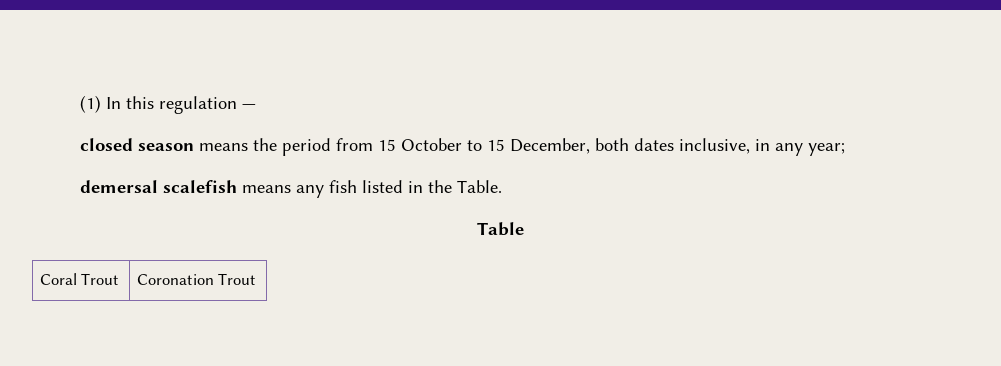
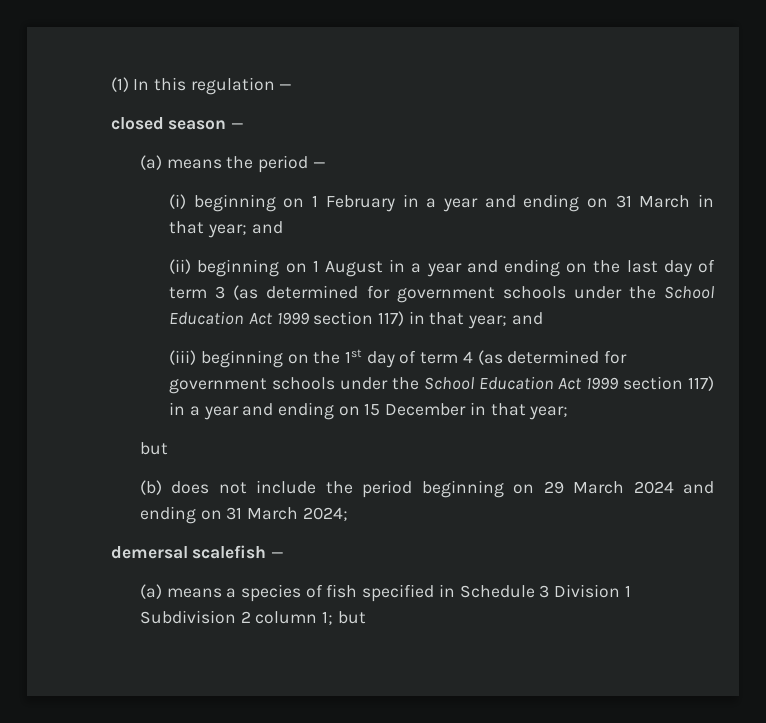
(195, 147) none -> [231,123,245,129] [139,155,162,170] — // (a)
[336,138,846,156] [80,180,503,198] [477,222,524,236] [39,273,120,285] [136,273,257,285] from 15 October to 15 December, both dates inclusive, in any year; // demersal scalefish means any fish listed in the Table. // Table // Coral Trout | Coronation Trout -> [312,162,326,168] [169,194,714,212] [169,221,283,238] [169,259,715,277] [169,285,714,303] [169,311,543,329] [169,349,628,368] [169,376,714,394] [169,402,569,420] [139,442,168,455] [139,480,714,498] [139,506,348,524] [110,545,285,559] [139,584,631,602] [139,610,366,625] — // (i) beginning on 1 February in a year and ending on 31 March in that year; and // (ii) beginning on 1 August in a year and ending on the last day of term 3 (as determined for government schools under the School Education Act 1999 section 117) in that year; and // (iii) beginning on the 1st day of term 4 (as determined for government schools under the School Education Act 1999 section 117) in a year and ending on 15 December in that year; // but // (b) does not include the period beginning on 29 March 2024 and ending on 31 March 2024; // demersal scalefish — // (a) means a species of fish specified in Schedule 3 Division 1 Subdivision 2 column 1; but

